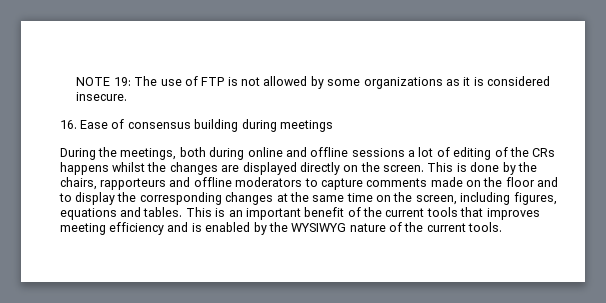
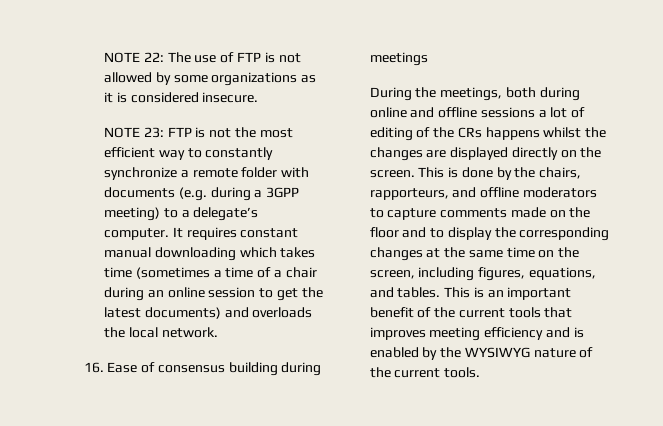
[76,77,131,86] NOTE 19: -> [104,52,164,63] NOTE 22:
(128, 96) none -> [104,127,293,138] [104,147,274,160] [104,167,310,180] [104,187,300,201] [104,207,259,221] [104,227,299,240] [104,247,316,261] [104,267,317,279] [104,287,323,301] [104,307,313,319] [104,327,218,338] // NOTE 23: FTP is not the most efficient way to constantly synchronize a remote folder with documents (e.g. during a 3GPP meeting) to a delegate’s computer. It requires constant manual downloading which takes time (sometimes a time of a chair during an online session to get the latest documents) and overloads the local network.
[100,178,167,190] rapporteurs -> [369,188,449,200] rapporteurs,
[59,208,117,220] equations -> [528,267,596,280] equations,

